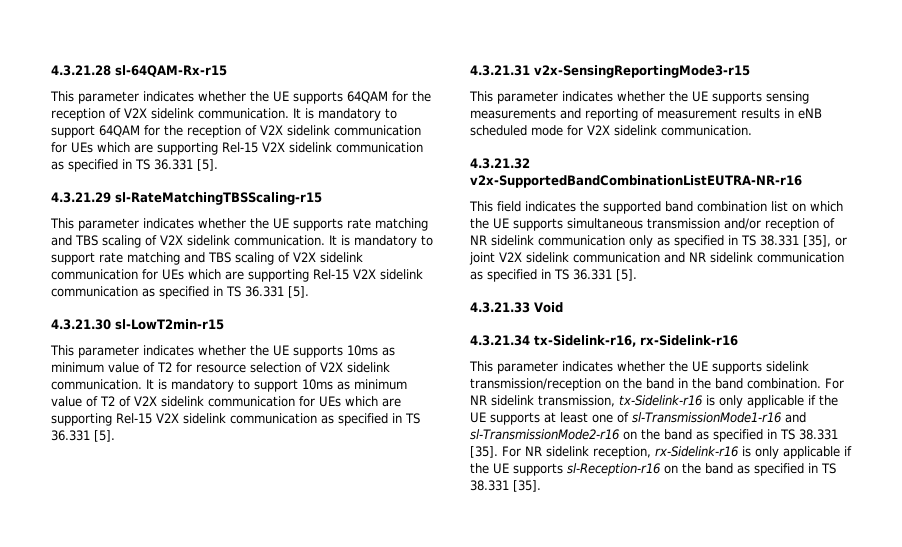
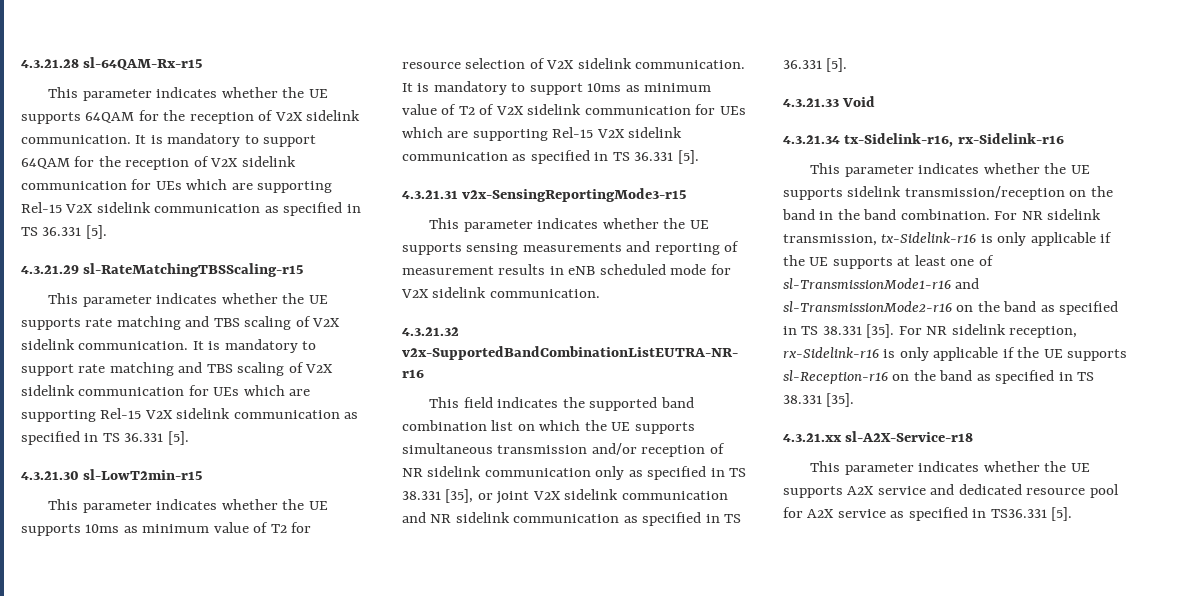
(541, 486) none -> [783,431,974,442] [810,461,1090,475] [783,484,1119,498] [783,507,1073,521] // 4.3.21.xx sl-A2X-Service-r18 // This parameter indicates whether the UE supports A2X service and dedicated resource pool for A2X service as specified in TS36.331 [5].

